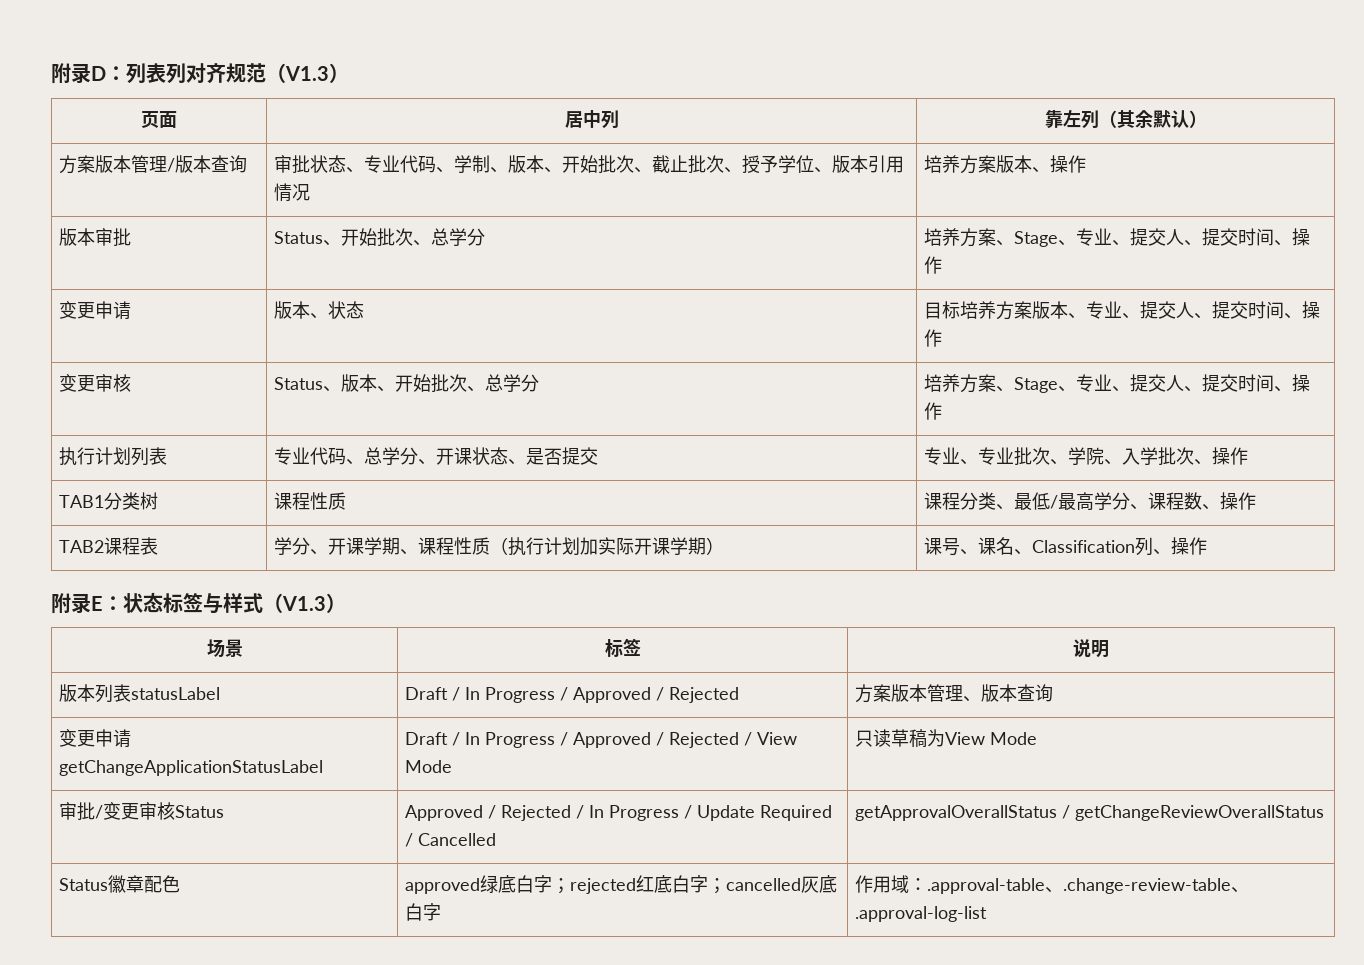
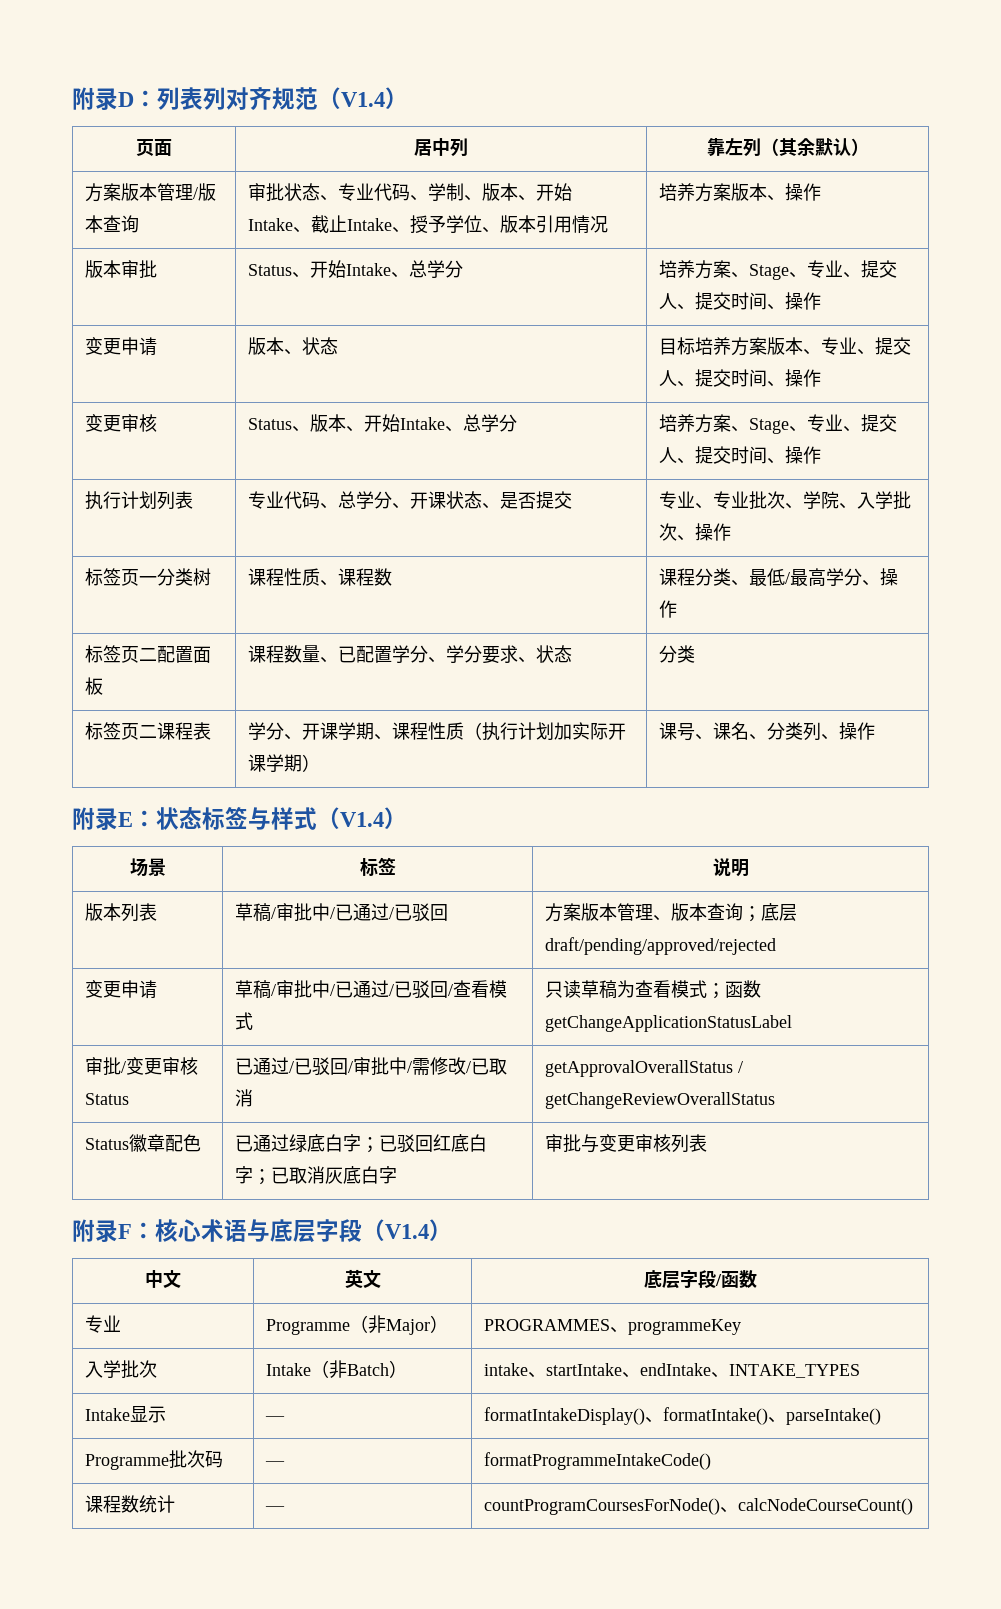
[285,66,329,81] V1.3 -> [341,92,385,107] V1.4
[597,155,724,174] 批次、截止批次 -> [248,215,393,233] Intake、截止Intake
[376,228,413,247] 批次 -> [346,263,392,276] Intake
[430,374,467,393] 批次 -> [400,417,446,430] Intake
[58,495,104,508] TAB1 -> [85,568,158,586] 标签页一
(346, 501) none -> [320,568,393,586] 、课程数
[1147,492,1256,510] [58,540,104,553] 课程数、操作 // TAB2 -> [880,568,899,586] [659,600,678,618] [85,645,212,663] [85,677,104,695] [248,645,573,664] [659,645,696,663] [85,722,158,740] 操作 // 标签页二配置面板 | 课程数量、已配置学分、学分要求、状态 | 分类 // 标签页二
[1031,540,1135,553] Classification -> [767,722,804,740] 分类
[282,596,326,611] V1.3 -> [340,812,384,827] V1.4
[130,687,220,700] [404,687,739,703] statusLabel | Draft / In Progress / Approved / Rejected -> [235,903,449,922] | 草稿/审批中/已通过/已驳回
[58,729,131,748] [58,760,323,776] [404,732,797,748] [404,760,452,773] [854,729,1037,748] // 变更申请getChangeApplicationStatusLabel | Draft / In Progress / Approved / Rejected / View Mode | 只读草稿为View Mode -> [743,903,798,922] [545,937,777,955] [85,980,158,999] [235,980,508,999] [235,1012,254,1030] [545,980,762,999] [545,1015,793,1032] ；底层draft/pending/approved/rejected // 变更申请 | 草稿/审批中/已通过/已驳回/查看模式 | 只读草稿为查看模式；函数getChangeApplicationStatusLabel
[404,805,832,821] [404,833,496,847] Approved / Rejected / In Progress / Update Required / Cancelled -> [235,1057,508,1076] [235,1089,254,1107] 已通过/已驳回/审批中/需修改/已取消
[404,878,480,894] approved -> [235,1134,290,1152] 已通过
[569,878,636,894] rejected -> [379,1134,434,1153] 已驳回
[725,878,801,891] cancelled -> [271,1166,326,1184] 已取消
[854,875,1249,894] [854,906,987,922] 作用域：.approval-table、.change-review-table、.approval-log-list -> [545,1134,708,1153] [72,1219,452,1243] [145,1270,181,1288] [344,1269,381,1288] [643,1270,757,1289] [85,1315,122,1333] [266,1315,449,1335] [484,1319,742,1335] [85,1360,158,1379] [266,1360,408,1378] [484,1363,861,1378] [85,1406,167,1423] [265,1416,286,1421] [484,1407,882,1425] [85,1450,224,1470] [265,1461,286,1466] [484,1452,712,1470] [85,1495,176,1513] [265,1506,286,1511] [484,1498,914,1515] 审批与变更审核列表 // 附录F：核心术语与底层字段（V1.4） // 中文 | 英文 | 底层字段/函数 // 专业 | Programme（非Major） | PROGRAMMES、programmeKey // 入学批次 | Intake（非Batch） | intake、startIntake、endIntake、INTAKE_TYPES // Intake显示 | — | formatIntakeDisplay()、formatIntake()、parseIntake() // Programme批次码 | — | formatProgrammeIntakeCode() // 课程数统计 | — | countProgramCoursesForNode()、calcNodeCourseCount()

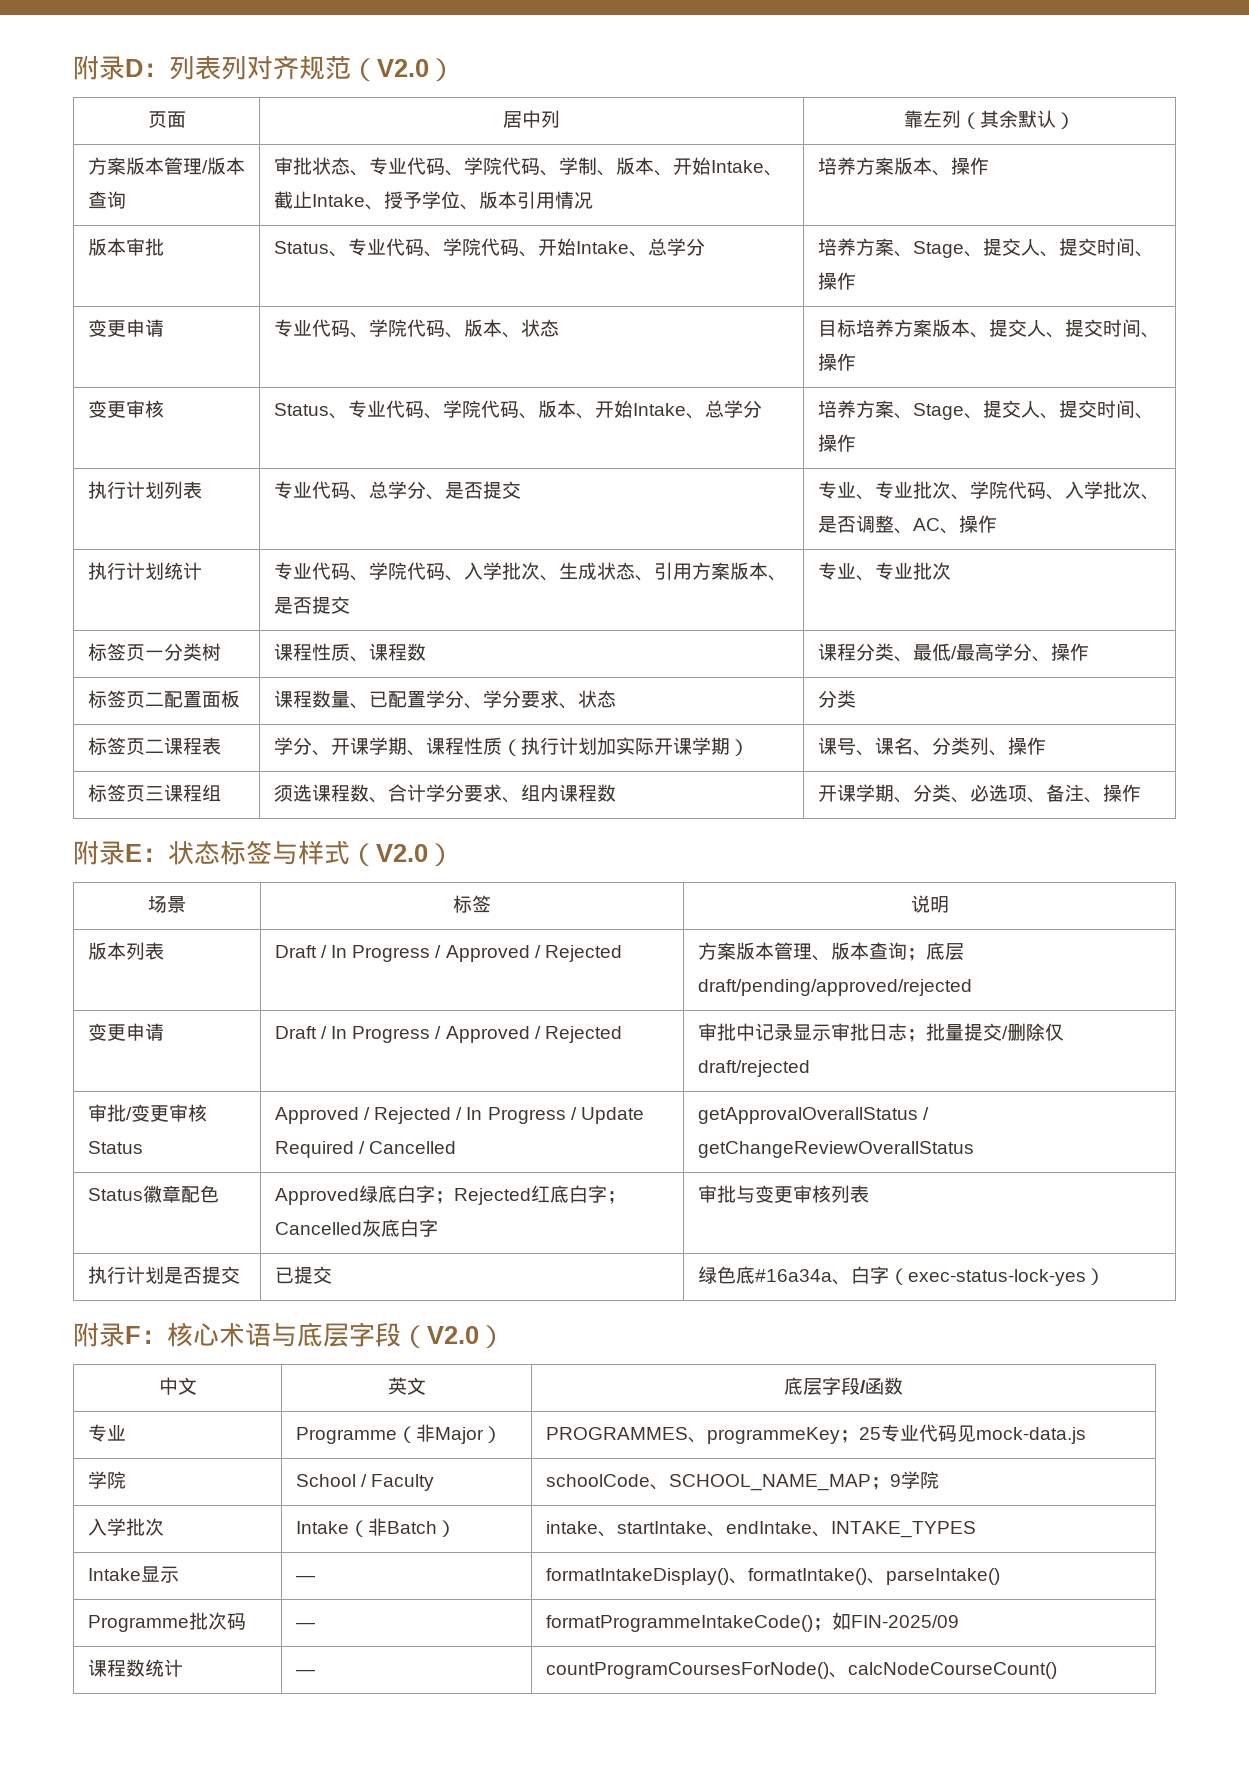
[341,92,385,107] V1.4 -> [377,59,429,77] V2.0
(447, 192) none -> [482,157,578,176] 院代码、学
[310,260,464,278] [659,260,862,280] 开始Intake、总学分 | 培养方案、Stage、专业、 -> [347,238,705,257] [817,238,983,258] 专业代码、学院代码、开始Intake、总学分 | 培养方案、Stage、
(158, 346) none -> [273,319,464,338] 专业代码、学院代码、
[821,337,876,355] 专业、 -> (989, 335) none
(311, 429) none -> [347,400,538,419] 专业代码、学院代码、
[807,414,862,432] 专业、 -> (983, 416) none
[410,491,501,509] 开课状态、 -> (445, 497) none
[839,491,912,510] [659,523,732,541] 、入学批次、操作 -> [1007,481,1160,500] [817,515,997,534] [87,562,202,580] [273,562,787,581] [273,596,350,614] [817,562,951,581] 代码、入学批次、是否调整、AC、操作 // 执行计划统计 | 专业代码、学院代码、入学批次、生成状态、引用方案版本、是否提交 | 专业、专业批次
(876, 731) none -> [87,784,221,802] [273,784,616,803] [817,784,1141,803] // 标签页三课程组 | 须选课程数、合计学分要求、组内课程数 | 开课学期、分类、必选项、备注、操作
[340,812,384,827] V1.4 -> [376,844,428,862] V2.0
[235,903,449,922] 草稿/审批中/已通过/已驳回 -> [274,945,622,962] Draft / In Progress / Approved / Rejected
[235,980,508,999] [235,1012,254,1030] [545,980,762,999] [545,1015,793,1032] 草稿/审批中/已通过/已驳回/查看模式 | 只读草稿为查看模式；函数getChangeApplicationStatusLabel -> [274,1026,622,1043] [697,1023,1064,1042] [697,1060,810,1077] Draft / In Progress / Approved / Rejected | 审批中记录显示审批日志；批量提交/删除仅draft/rejected
[235,1057,508,1076] [235,1089,254,1107] 已通过/已驳回/审批中/需修改/已取消 -> [274,1107,644,1124] [274,1141,457,1158] Approved / Rejected / In Progress / Update Required / Cancelled
[235,1134,290,1152] 已通过 -> [274,1188,359,1205] Approved
[379,1134,434,1153] 已驳回 -> [453,1188,531,1205] Rejected
[271,1166,326,1184] 已取消 -> [274,1222,362,1235] Cancelled
(708, 1143) none -> [87,1266,240,1284] [274,1266,332,1284] [697,1266,1105,1286] // 执行计划是否提交 | 已提交 | 绿色底#16a34a、白字（exec-status-lock-yes）
[385,1224,429,1239] V1.4 -> [427,1326,479,1344] V2.0
(742, 1327) none -> [839,1424,1086,1444] [87,1471,126,1489] [295,1474,435,1491] [545,1471,939,1491] ；25专业代码见mock-data.js // 学院 | School / Faculty | schoolCode、SCHOOL_NAME_MAP；9学院
(712, 1461) none -> [812,1612,959,1631] ；如FIN-2025/09

